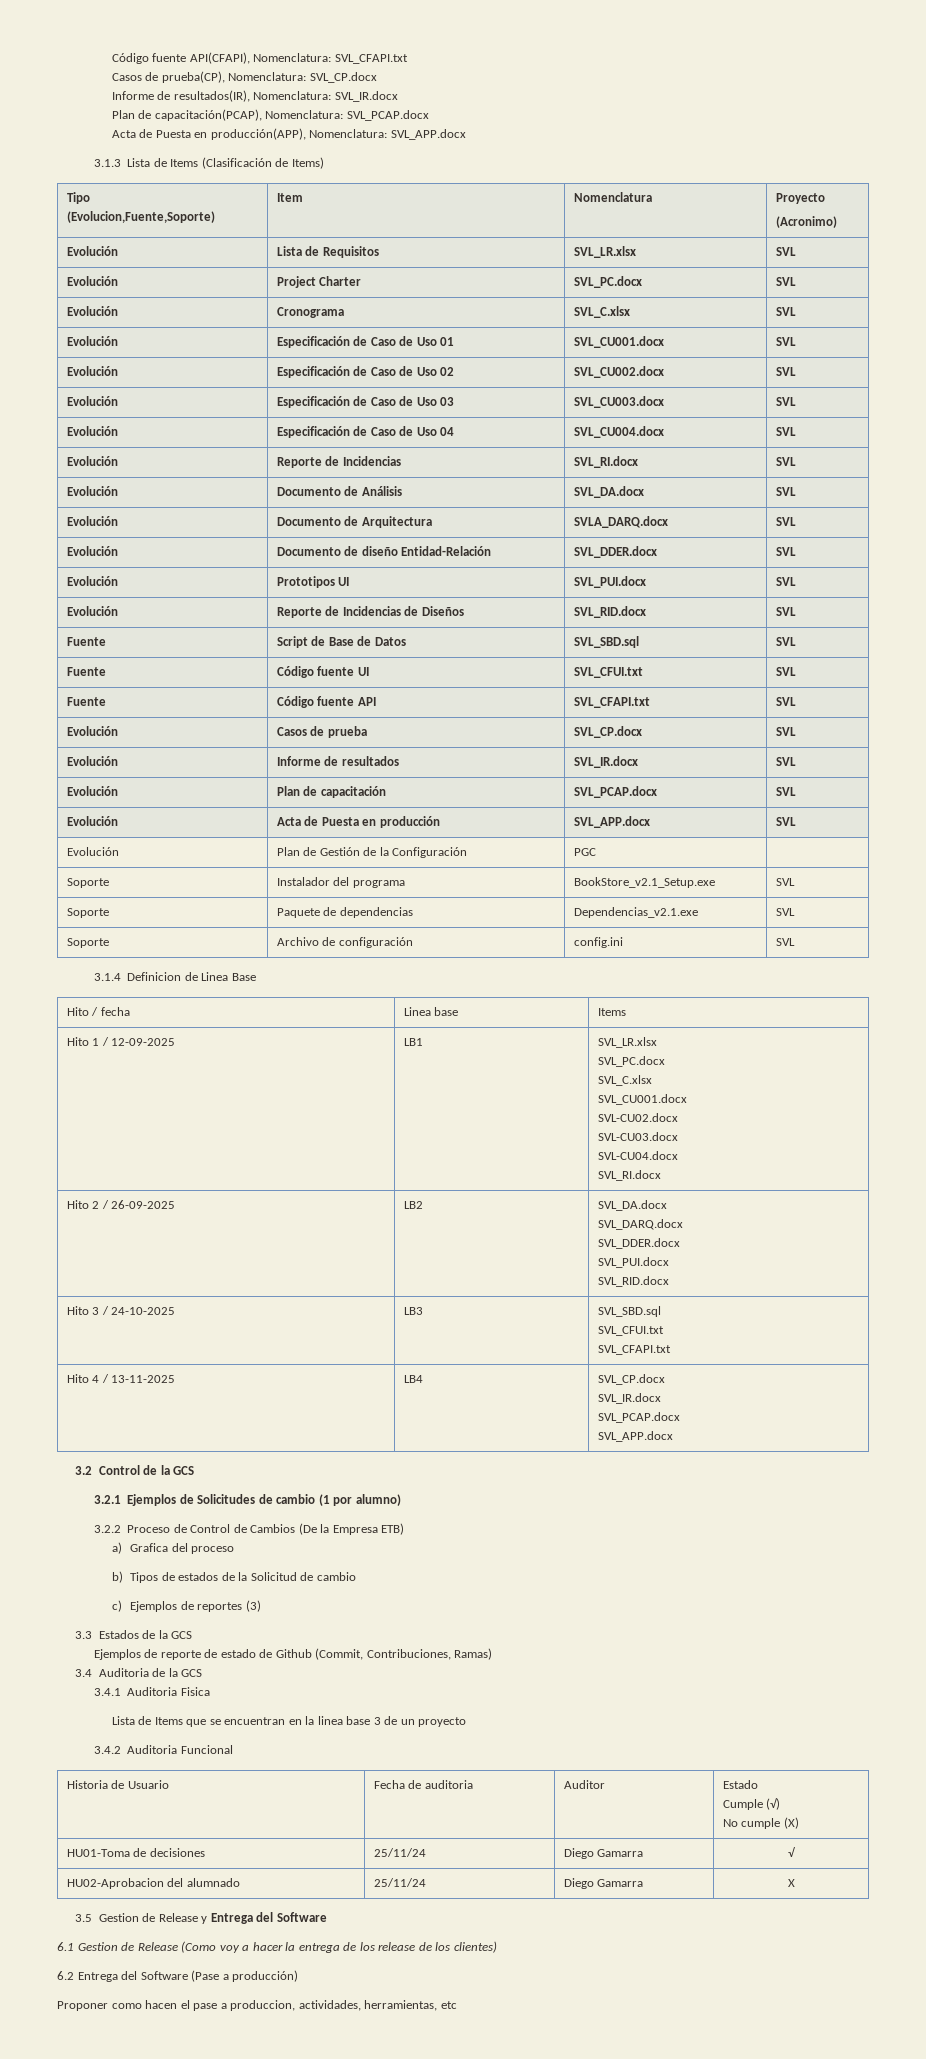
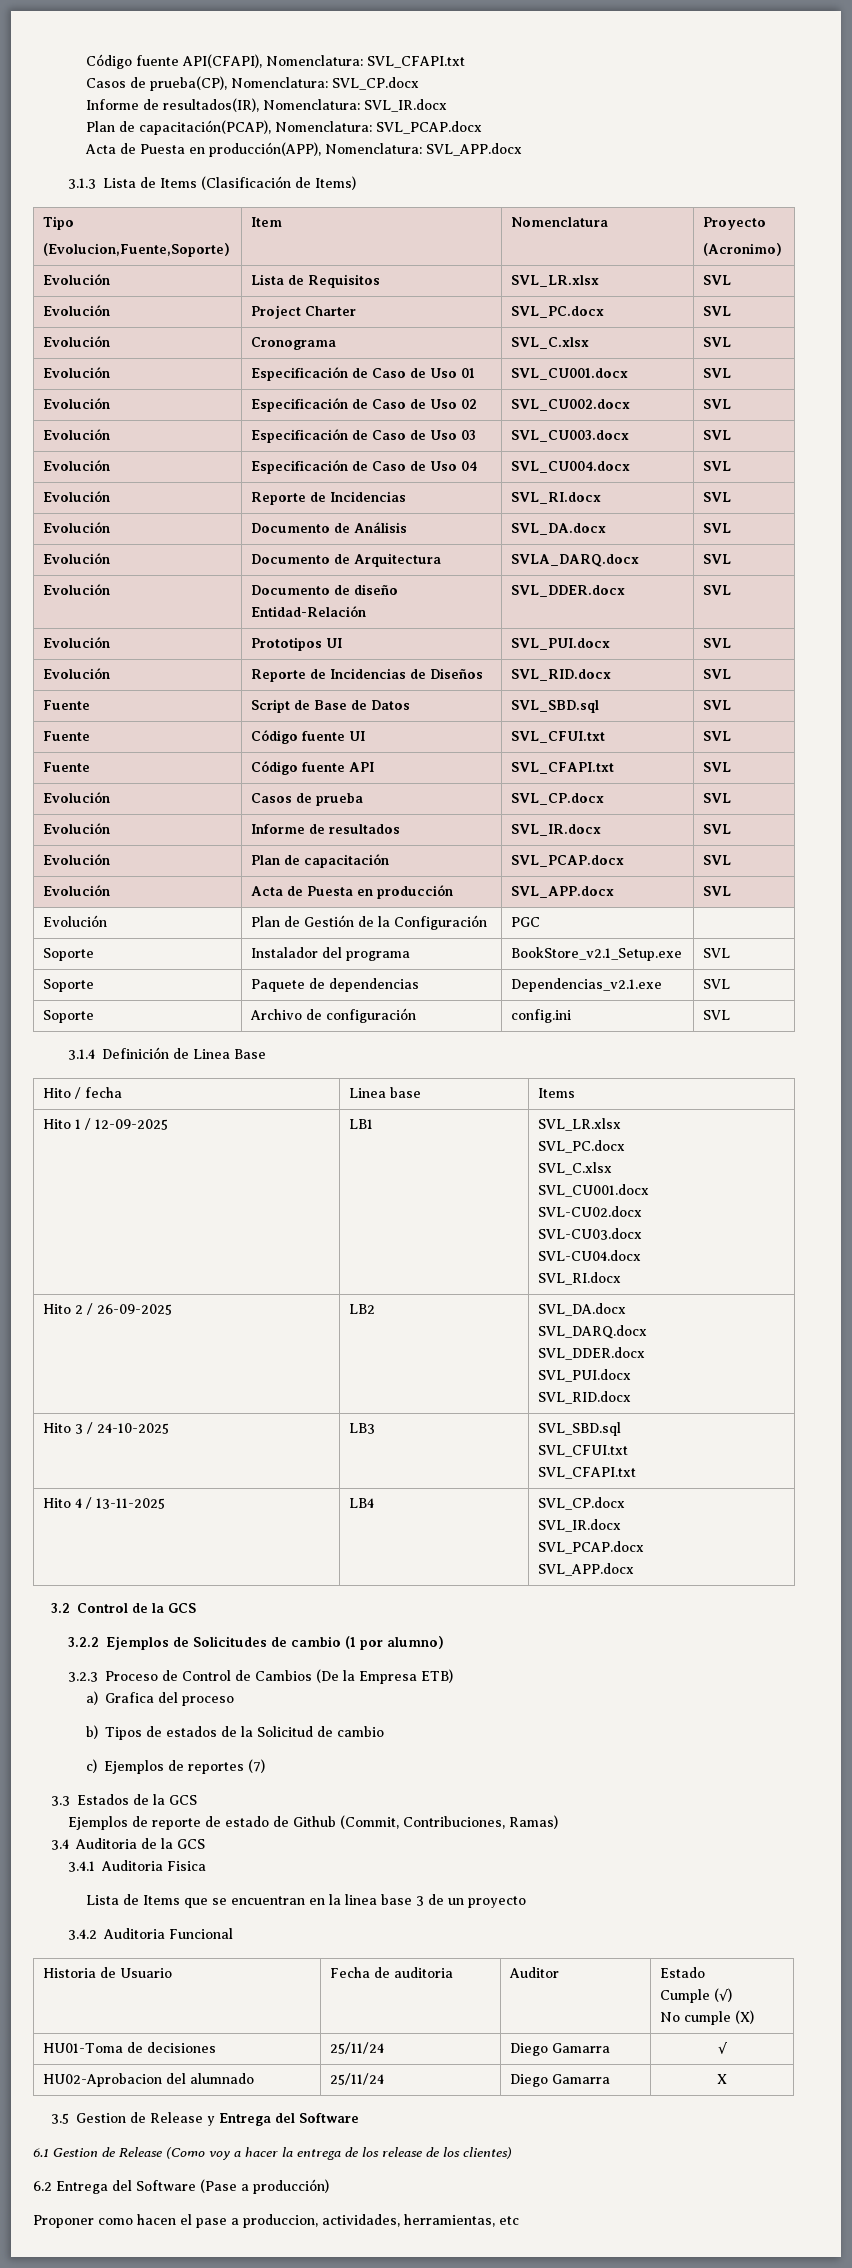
[127,972,182,981] Definicion -> [102,1047,170,1059] Definición
[93,1495,121,1504] 3.2.1 -> [68,1637,100,1647] 3.2.2
[93,1525,121,1533] 3.2.2 -> [68,1672,99,1682] 3.2.3
[245,1600,261,1612] (3) -> [247,1759,265,1773] (7)

